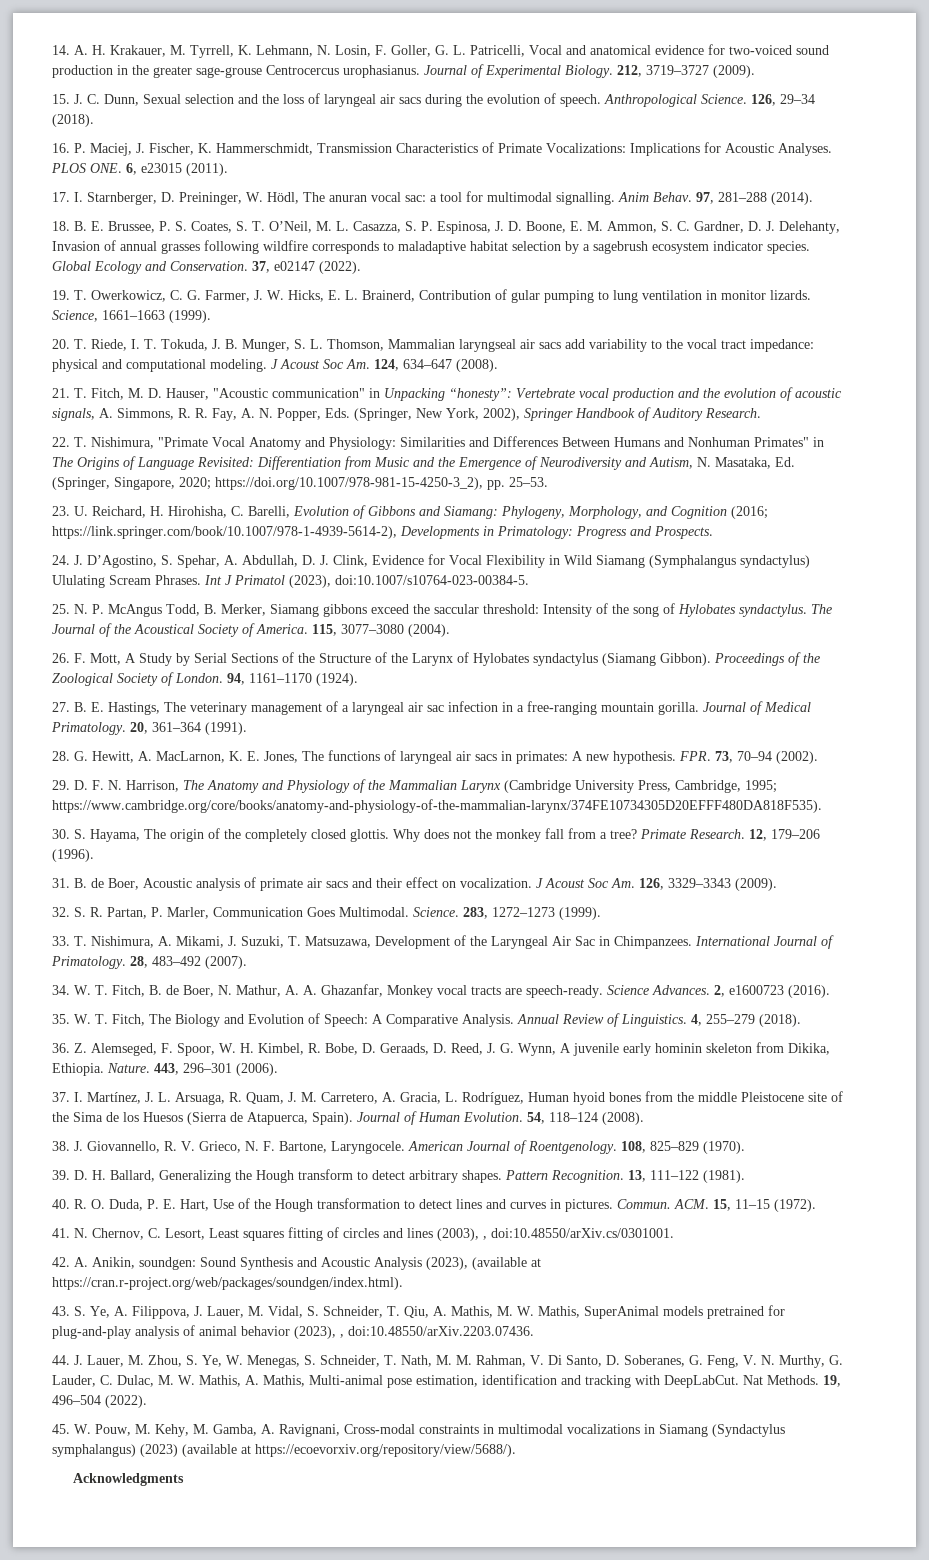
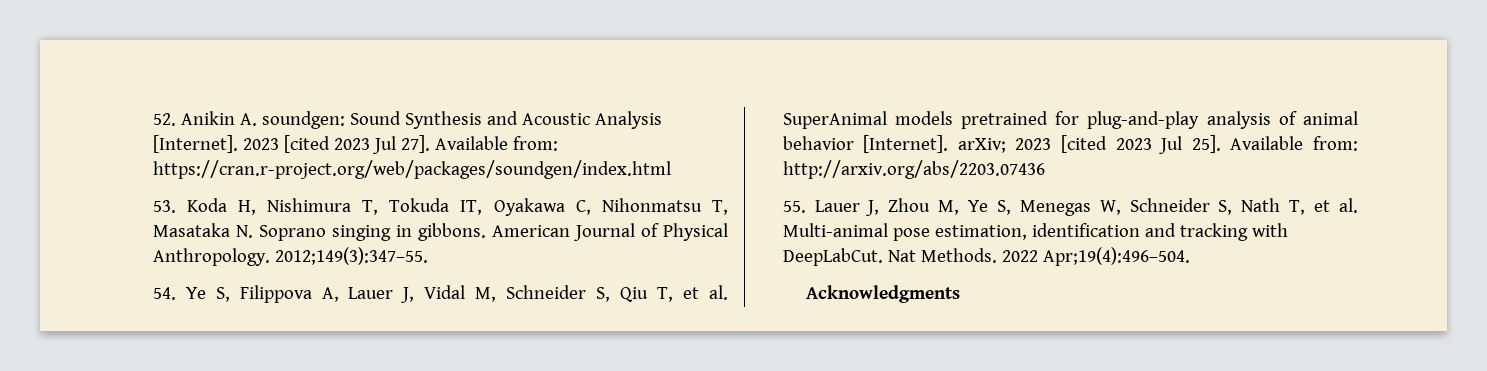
[51,44,829,58] [51,64,755,78] [51,93,815,107] [51,114,94,127] [51,142,832,156] [50,163,228,176] [51,191,813,205] [51,221,840,234] [51,240,810,254] [51,261,361,274] [51,289,811,303] [51,310,211,323] [51,339,814,352] [51,359,498,372] [51,387,842,401] [51,407,761,421] [51,436,824,450] [51,456,795,470] [51,477,548,490] [51,505,768,519] [51,526,713,539] [51,554,810,568] [51,575,529,588] [51,603,832,617] [51,623,450,637] [51,652,820,666] [51,672,358,686] [51,701,811,715] [50,722,247,735] [51,750,818,764] [51,779,777,793] [51,799,822,813] [51,828,820,842] [51,849,94,862] [51,877,777,891] [51,907,601,920] [51,935,834,949] [50,956,247,969] [51,984,830,998] [51,1013,801,1027] [51,1042,830,1056] [51,1063,278,1076] [51,1091,843,1105] [51,1111,644,1125] [51,1140,745,1154] [51,1169,745,1183] [51,1198,816,1212] [51,1227,674,1241] [51,1257,135,1269] 14. A. H. Krakauer, M. Tyrrell, K. Lehmann, N. Losin, F. Goller, G. L. Patricelli, Vocal and anatomical evidence for two-voiced sound production in the greater sage-grouse Centrocercus urophasianus. Journal of Experimental Biology. 212, 3719–3727 (2009). // 15. J. C. Dunn, Sexual selection and the loss of laryngeal air sacs during the evolution of speech. Anthropological Science. 126, 29–34 (2018). // 16. P. Maciej, J. Fischer, K. Hammerschmidt, Transmission Characteristics of Primate Vocalizations: Implications for Acoustic Analyses. PLOS ONE. 6, e23015 (2011). // 17. I. Starnberger, D. Preininger, W. Hödl, The anuran vocal sac: a tool for multimodal signalling. Anim Behav. 97, 281–288 (2014). // 18. B. E. Brussee, P. S. Coates, S. T. O’Neil, M. L. Casazza, S. P. Espinosa, J. D. Boone, E. M. Ammon, S. C. Gardner, D. J. Delehanty, Invasion of annual grasses following wildfire corresponds to maladaptive habitat selection by a sagebrush ecosystem indicator species. Global Ecology and Conservation. 37, e02147 (2022). // 19. T. Owerkowicz, C. G. Farmer, J. W. Hicks, E. L. Brainerd, Contribution of gular pumping to lung ventilation in monitor lizards. Science, 1661–1663 (1999). // 20. T. Riede, I. T. Tokuda, J. B. Munger, S. L. Thomson, Mammalian laryngseal air sacs add variability to the vocal tract impedance: physical and computational modeling. J Acoust Soc Am. 124, 634–647 (2008). // 21. T. Fitch, M. D. Hauser, "Acoustic communication" in Unpacking “honesty”: Vertebrate vocal production and the evolution of acoustic signals, A. Simmons, R. R. Fay, A. N. Popper, Eds. (Springer, New York, 2002), Springer Handbook of Auditory Research. // 22. T. Nishimura, "Primate Vocal Anatomy and Physiology: Similarities and Differences Between Humans and Nonhuman Primates" in The Origins of Language Revisited: Differentiation from Music and the Emergence of Neurodiversity and Autism, N. Masataka, Ed. (Springer, Singapore, 2020; https://doi.org/10.1007/978-981-15-4250-3_2), pp. 25–53. // 23. U. Reichard, H. Hirohisha, C. Barelli, Evolution of Gibbons and Siamang: Phylogeny, Morphology, and Cognition (2016; https://link.springer.com/book/10.1007/978-1-4939-5614-2), Developments in Primatology: Progress and Prospects. // 24. J. D’Agostino, S. Spehar, A. Abdullah, D. J. Clink, Evidence for Vocal Flexibility in Wild Siamang (Symphalangus syndactylus) Ululating Scream Phrases. Int J Primatol (2023), doi:10.1007/s10764-023-00384-5. // 25. N. P. McAngus Todd, B. Merker, Siamang gibbons exceed the saccular threshold: Intensity of the song of Hylobates syndactylus. The Journal of the Acoustical Society of America. 115, 3077–3080 (2004). // 26. F. Mott, A Study by Serial Sections of the Structure of the Larynx of Hylobates syndactylus (Siamang Gibbon). Proceedings of the Zoological Society of London. 94, 1161–1170 (1924). // 27. B. E. Hastings, The veterinary management of a laryngeal air sac infection in a free-ranging mountain gorilla. Journal of Medical Primatology. 20, 361–364 (1991). // 28. G. Hewitt, A. MacLarnon, K. E. Jones, The functions of laryngeal air sacs in primates: A new hypothesis. FPR. 73, 70–94 (2002). // 29. D. F. N. Harrison, The Anatomy and Physiology of the Mammalian Larynx (Cambridge University Press, Cambridge, 1995; https://www.cambridge.org/core/books/anatomy-and-physiology-of-the-mammalian-larynx/374FE10734305D20EFFF480DA818F535). // 30. S. Hayama, The origin of the completely closed glottis. Why does not the monkey fall from a tree? Primate Research. 12, 179–206 (1996). // 31. B. de Boer, Acoustic analysis of primate air sacs and their effect on vocalization. J Acoust Soc Am. 126, 3329–3343 (2009). // 32. S. R. Partan, P. Marler, Communication Goes Multimodal. Science. 283, 1272–1273 (1999). // 33. T. Nishimura, A. Mikami, J. Suzuki, T. Matsuzawa, Development of the Laryngeal Air Sac in Chimpanzees. International Journal of Primatology. 28, 483–492 (2007). // 34. W. T. Fitch, B. de Boer, N. Mathur, A. A. Ghazanfar, Monkey vocal tracts are speech-ready. Science Advances. 2, e1600723 (2016). // 35. W. T. Fitch, The Biology and Evolution of Speech: A Comparative Analysis. Annual Review of Linguistics. 4, 255–279 (2018). // 36. Z. Alemseged, F. Spoor, W. H. Kimbel, R. Bobe, D. Geraads, D. Reed, J. G. Wynn, A juvenile early hominin skeleton from Dikika, Ethiopia. Nature. 443, 296–301 (2006). // 37. I. Martínez, J. L. Arsuaga, R. Quam, J. M. Carretero, A. Gracia, L. Rodríguez, Human hyoid bones from the middle Pleistocene site of the Sima de los Huesos (Sierra de Atapuerca, Spain). Journal of Human Evolution. 54, 118–124 (2008). // 38. J. Giovannello, R. V. Grieco, N. F. Bartone, Laryngocele. American Journal of Roentgenology. 108, 825–829 (1970). // 39. D. H. Ballard, Generalizing the Hough transform to detect arbitrary shapes. Pattern Recognition. 13, 111–122 (1981). // 40. R. O. Duda, P. E. Hart, Use of the Hough transformation to detect lines and curves in pictures. Commun. ACM. 15, 11–15 (1972). // 41. N. Chernov, C. Lesort, Least squares fitting of circles and lines (2003), , doi:10.48550/arXiv.cs/0301001. // 42. A. Anikin, -> [152,111,257,126] 52. Anikin A.
[425,1257,541,1270] [51,1277,403,1290] [51,1306,580,1319] (2023), (available at https://cran.r-project.org/web/packages/soundgen/index.html). // 43. S. Ye, A. Filippova, J. Lauer, M. Vidal, S. Schneider, T. Qiu, A. Mathis, M. W. Mathis, -> [152,135,558,154] [152,160,671,179] [152,198,728,216] [152,223,728,241] [152,247,428,266] [152,285,728,303] [Internet]. 2023 [cited 2023 Jul 27]. Available from: https://cran.r-project.org/web/packages/soundgen/index.html // 53. Koda H, Nishimura T, Tokuda IT, Oyakawa C, Nihonmatsu T, Masataka N. Soprano singing in gibbons. American Journal of Physical Anthropology. 2012;149(3):347–55. // 54. Ye S, Filippova A, Lauer J, Vidal M, Schneider S, Qiu T, et al.
[293,1326,534,1339] [51,1355,843,1368] [51,1375,305,1387] (2023), , doi:10.48550/arXiv.2203.07436. // 44. J. Lauer, M. Zhou, S. Ye, W. Menegas, S. Schneider, T. Nath, M. M. Rahman, V. Di Santo, D. Soberanes, G. Feng, V. N. Murthy, G. Lauder, C. Dulac, M. W. Mathis, A. Mathis, -> [863,135,1358,154] [782,160,1045,179] [782,198,1358,216] [Internet]. arXiv; 2023 [cited 2023 Jul 25]. Available from: http://arxiv.org/abs/2203.07436 // 55. Lauer J, Zhou M, Ye S, Menegas W, Schneider S, Nath T, et al.
[822,1375,841,1387] [51,1395,147,1408] [51,1424,785,1437] [51,1444,516,1457] 19, 496–504 (2022). // 45. W. Pouw, M. Kehy, M. Gamba, A. Ravignani, Cross-modal constraints in multimodal vocalizations in Siamang (Syndactylus symphalangus) (2023) (available at https://ecoevorxiv.org/repository/view/5688/). -> [1001,247,1190,266] 2022 Apr;19(4):496–504.

